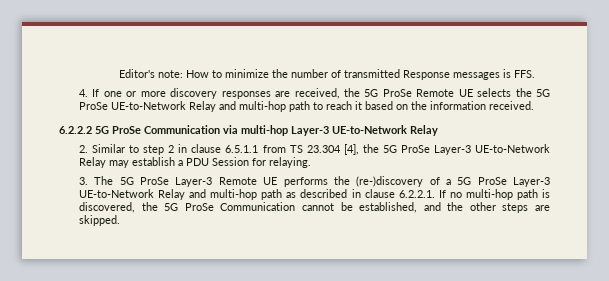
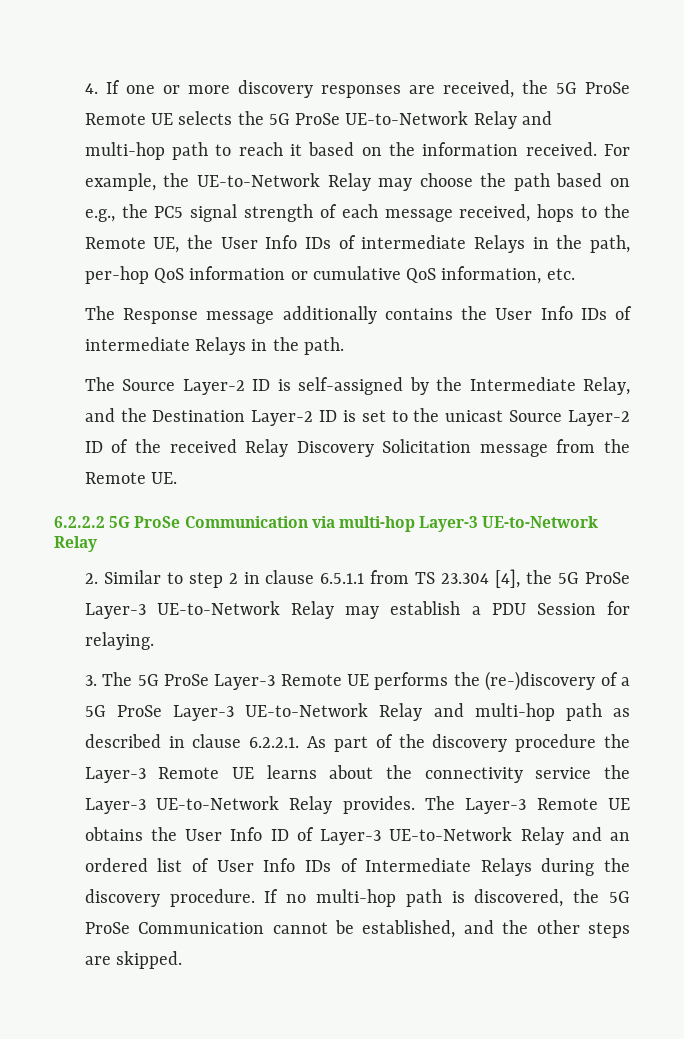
[119,69,536,80] Editor's note: How to minimize the number of transmitted Response messages is FFS. // -> (84, 88) none
(535, 105) none -> [604,144,630,156] [84,173,630,191] [84,204,630,222] [84,235,631,253] [84,266,575,284] [84,306,632,324] [84,337,344,355] [84,377,630,395] [84,408,631,426] [84,439,630,457] [84,472,178,484] For example, the UE-to-Network Relay may choose the path based on e.g., the PC5 signal strength of each message received, hops to the Remote UE, the User Info IDs of intermediate Relays in the path, per-hop QoS information or cumulative QoS information, etc. // The Response message additionally contains the User Info IDs of intermediate Relays in the path. // The Source Layer-2 ID is self-assigned by the Intermediate Relay, and the Destination Layer-2 ID is set to the unicast Source Layer-2 ID of the received Relay Discovery Solicitation message from the Remote UE.
(435, 194) none -> [307,734,630,752] [84,765,630,783] [84,796,630,814] [84,827,630,845] [84,858,631,876] [84,889,255,907] As part of the discovery procedure the Layer-3 Remote UE learns about the connectivity service the Layer-3 UE-to-Network Relay provides. The Layer-3 Remote UE obtains the User Info ID of Layer-3 UE-to-Network Relay and an ordered list of User Info IDs of Intermediate Relays during the discovery procedure.

